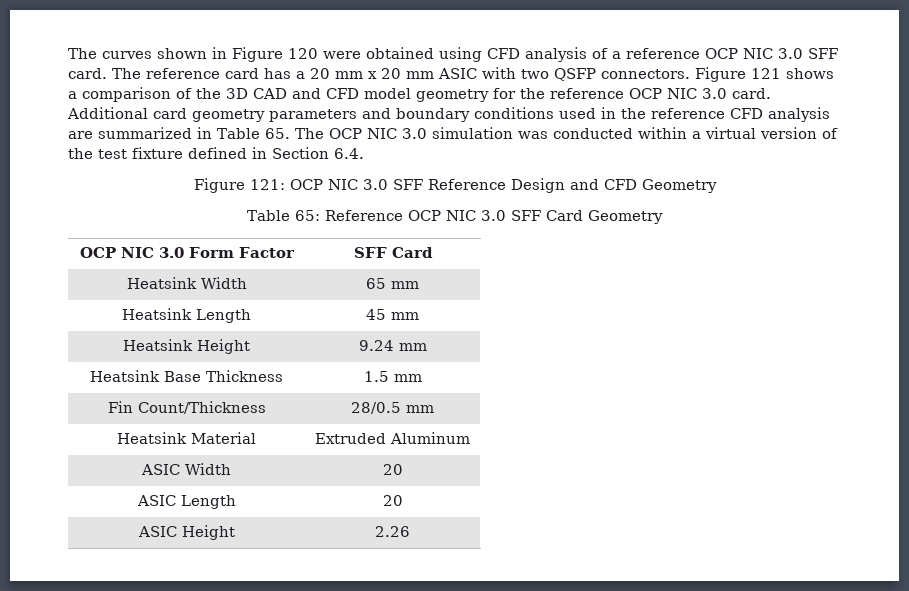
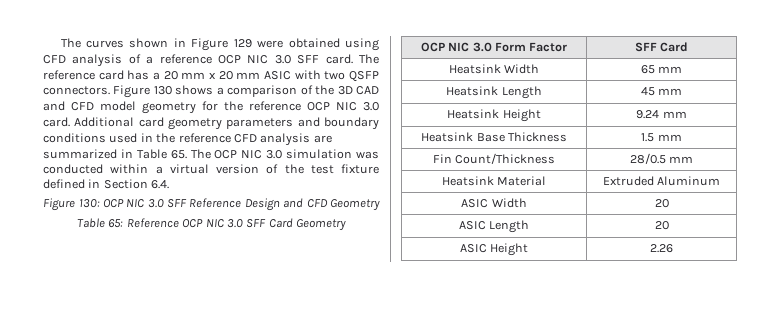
[288,48,318,59] 120 -> [233,39,252,48] 129
[751,68,781,79] 121 -> [153,86,172,95] 130
[249,179,285,190] 121: -> [78,199,100,208] 130:

